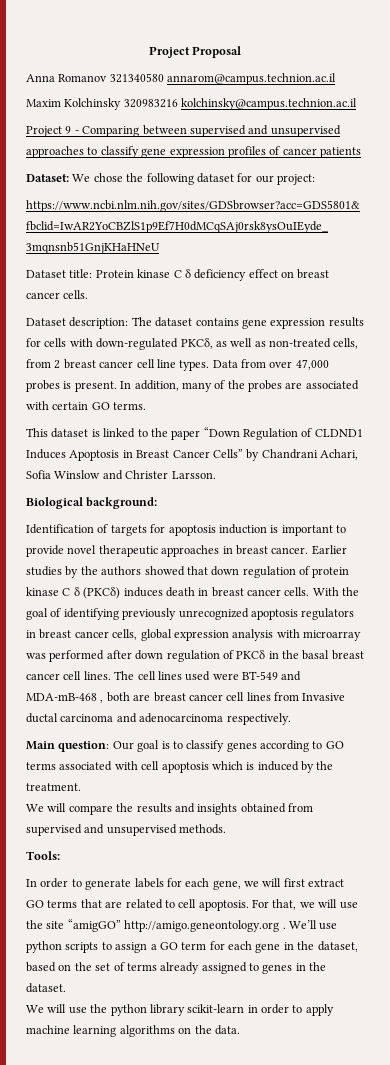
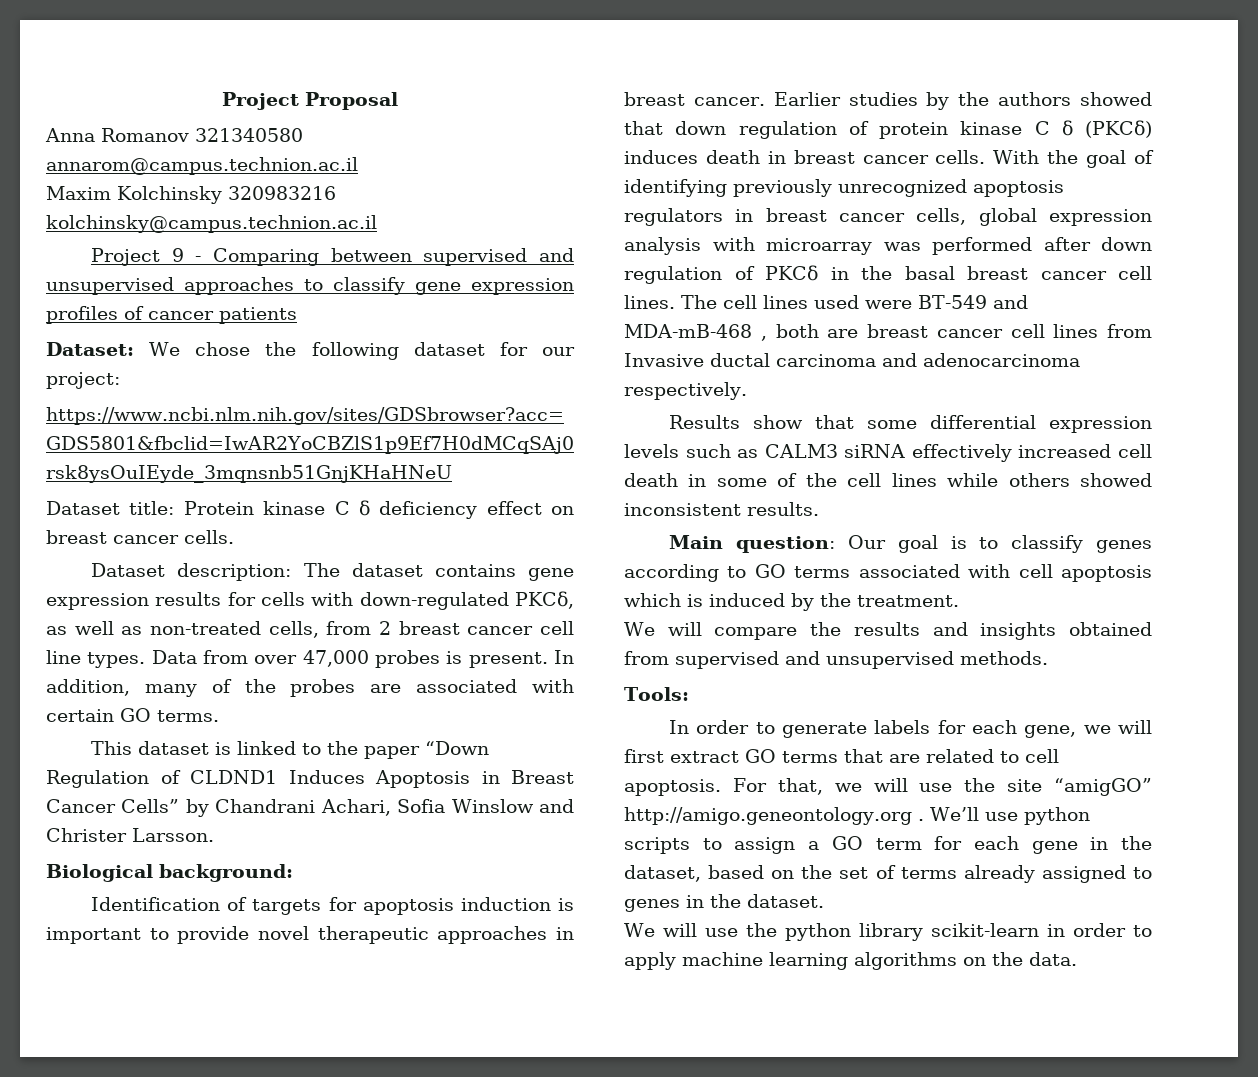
(291, 719) none -> [669,415,1152,433] [624,444,1152,462] [624,473,1152,487] [624,502,819,516] // Results show that some differential expression levels such as CALM3 siRNA effectively increased cell death in some of the cell lines while others showed inconsistent results.

